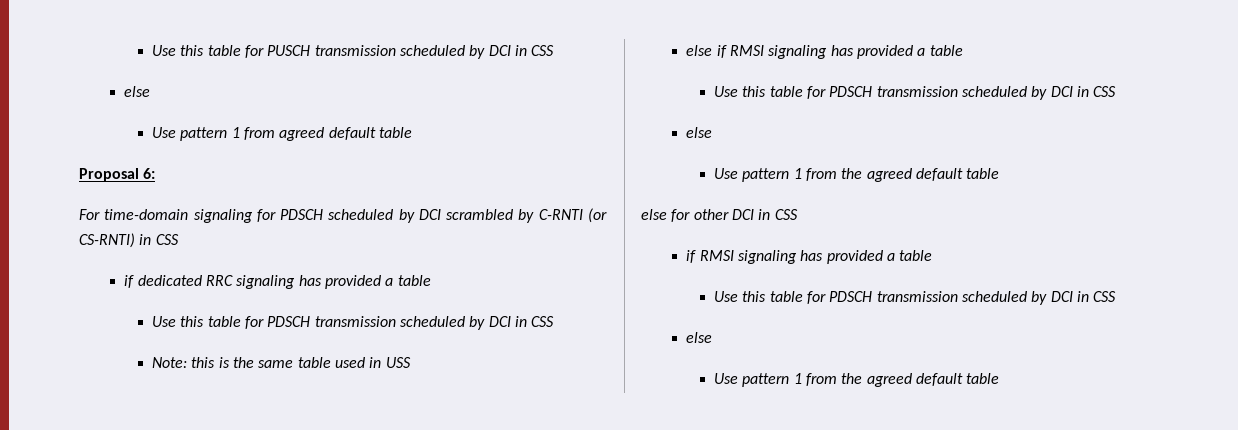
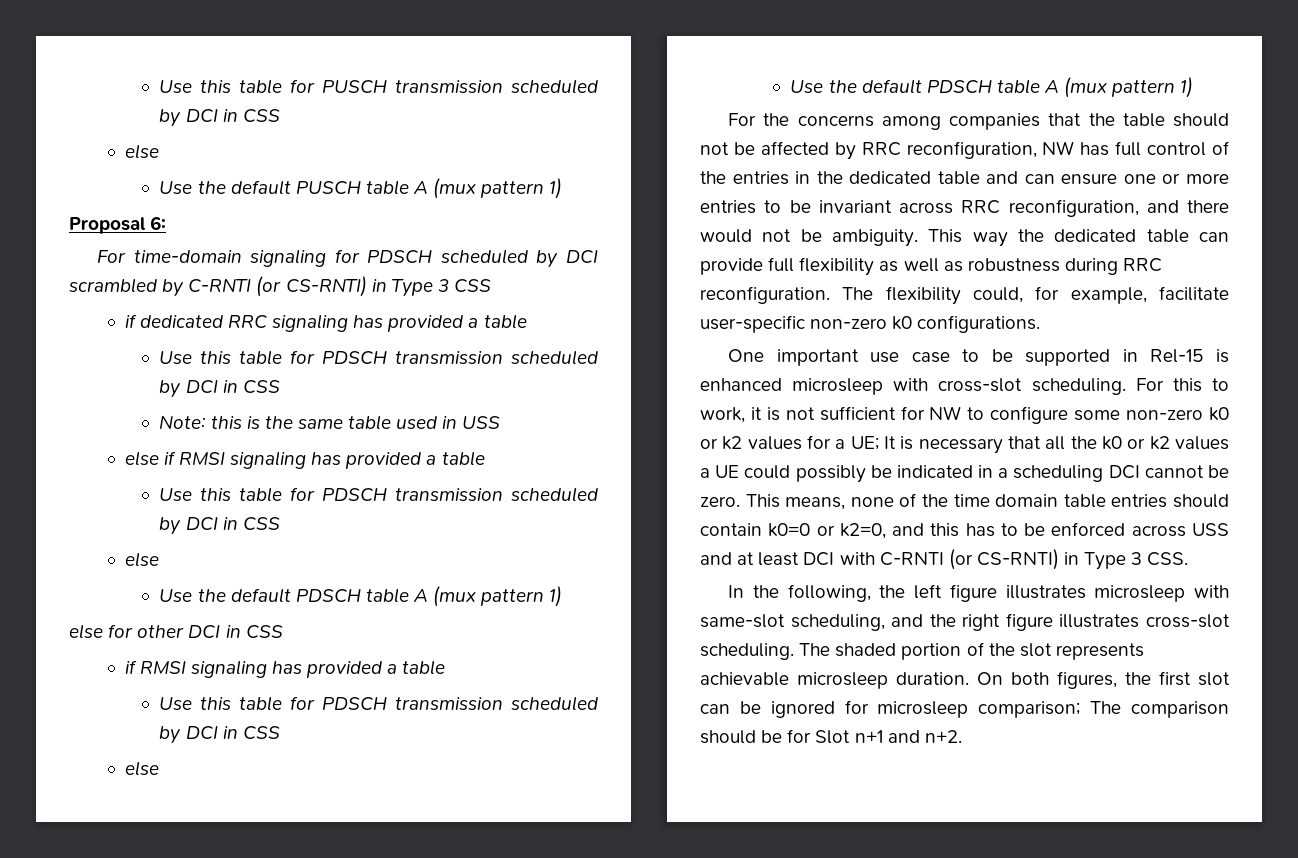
[180,127,413,141] pattern 1 from agreed default table -> [197,178,563,199] the default PUSCH table A (mux pattern 1)
(152, 239) none -> [391,279,449,297] Type 3
[742,168,1000,182] pattern 1 from the agreed default table -> [197,586,563,607] the default PDSCH table A (mux pattern 1)
[742,373,1000,387] pattern 1 from the agreed default table -> [828,77,1194,98] [728,113,1229,130] [700,141,1229,160] [700,171,1229,185] [700,199,1229,217] [700,229,1229,247] [700,257,1163,276] [700,286,1229,305] [700,315,1041,333] [728,349,1229,366] [700,378,1229,395] [700,406,1230,424] [700,435,1229,454] [700,465,1229,483] [700,493,1229,510] [700,522,1229,539] [700,549,1189,570] [728,584,1229,602] [700,613,1230,631] [700,642,1144,660] [700,671,1230,689] [700,700,1229,718] [700,729,962,744] the default PDSCH table A (mux pattern 1) // For the concerns among companies that the table should not be affected by RRC reconfiguration, NW has full control of the entries in the dedicated table and can ensure one or more entries to be invariant across RRC reconfiguration, and there would not be ambiguity. This way the dedicated table can provide full flexibility as well as robustness during RRC reconfiguration. The flexibility could, for example, facilitate user-specific non-zero k0 configurations. // One important use case to be supported in Rel-15 is enhanced microsleep with cross-slot scheduling. For this to work, it is not sufficient for NW to configure some non-zero k0 or k2 values for a UE; It is necessary that all the k0 or k2 values a UE could possibly be indicated in a scheduling DCI cannot be zero. This means, none of the time domain table entries should contain k0=0 or k2=0, and this has to be enforced across USS and at least DCI with C-RNTI (or CS-RNTI) in Type 3 CSS. // In the following, the left figure illustrates microsleep with same-slot scheduling, and the right figure illustrates cross-slot scheduling. The shaded portion of the slot represents achievable microsleep duration. On both figures, the first slot can be ignored for microsleep comparison; The comparison should be for Slot n+1 and n+2.

